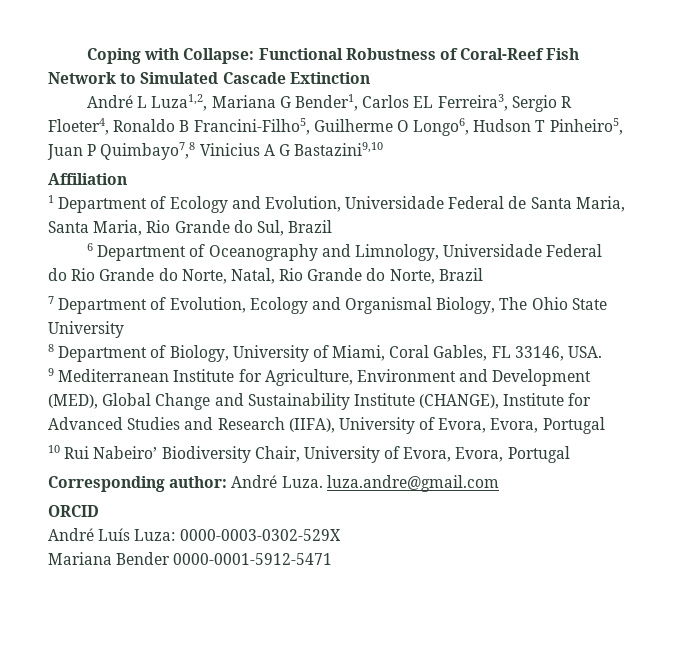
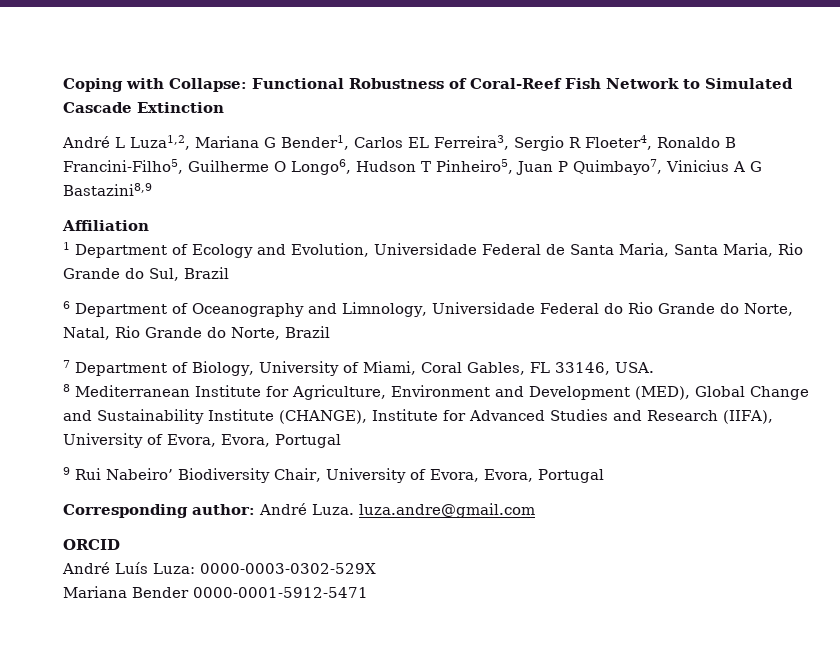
[100,142,196,160] Quimbayo7,8 -> [573,159,662,175] Quimbayo7,
[294,142,384,156] Bastazini9,10 -> [63,183,152,196] Bastazini8,9
[169,297,607,314] [48,321,124,338] [48,344,167,362] Evolution, Ecology and Organismal Biology, The Ohio State University // 8 Department of -> (188, 367) none
[48,368,54,376] 9 -> [63,384,70,392] 8
[48,445,60,453] 10 -> [63,467,70,475] 9

